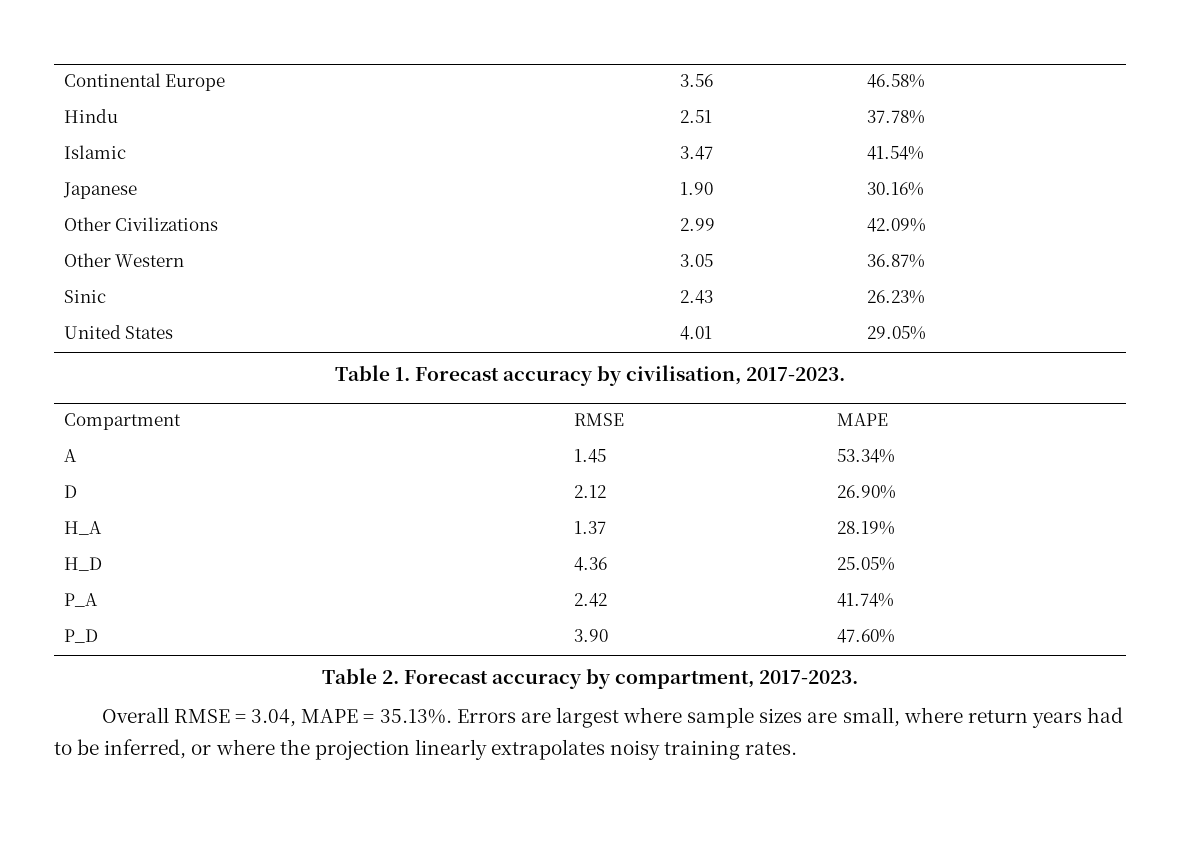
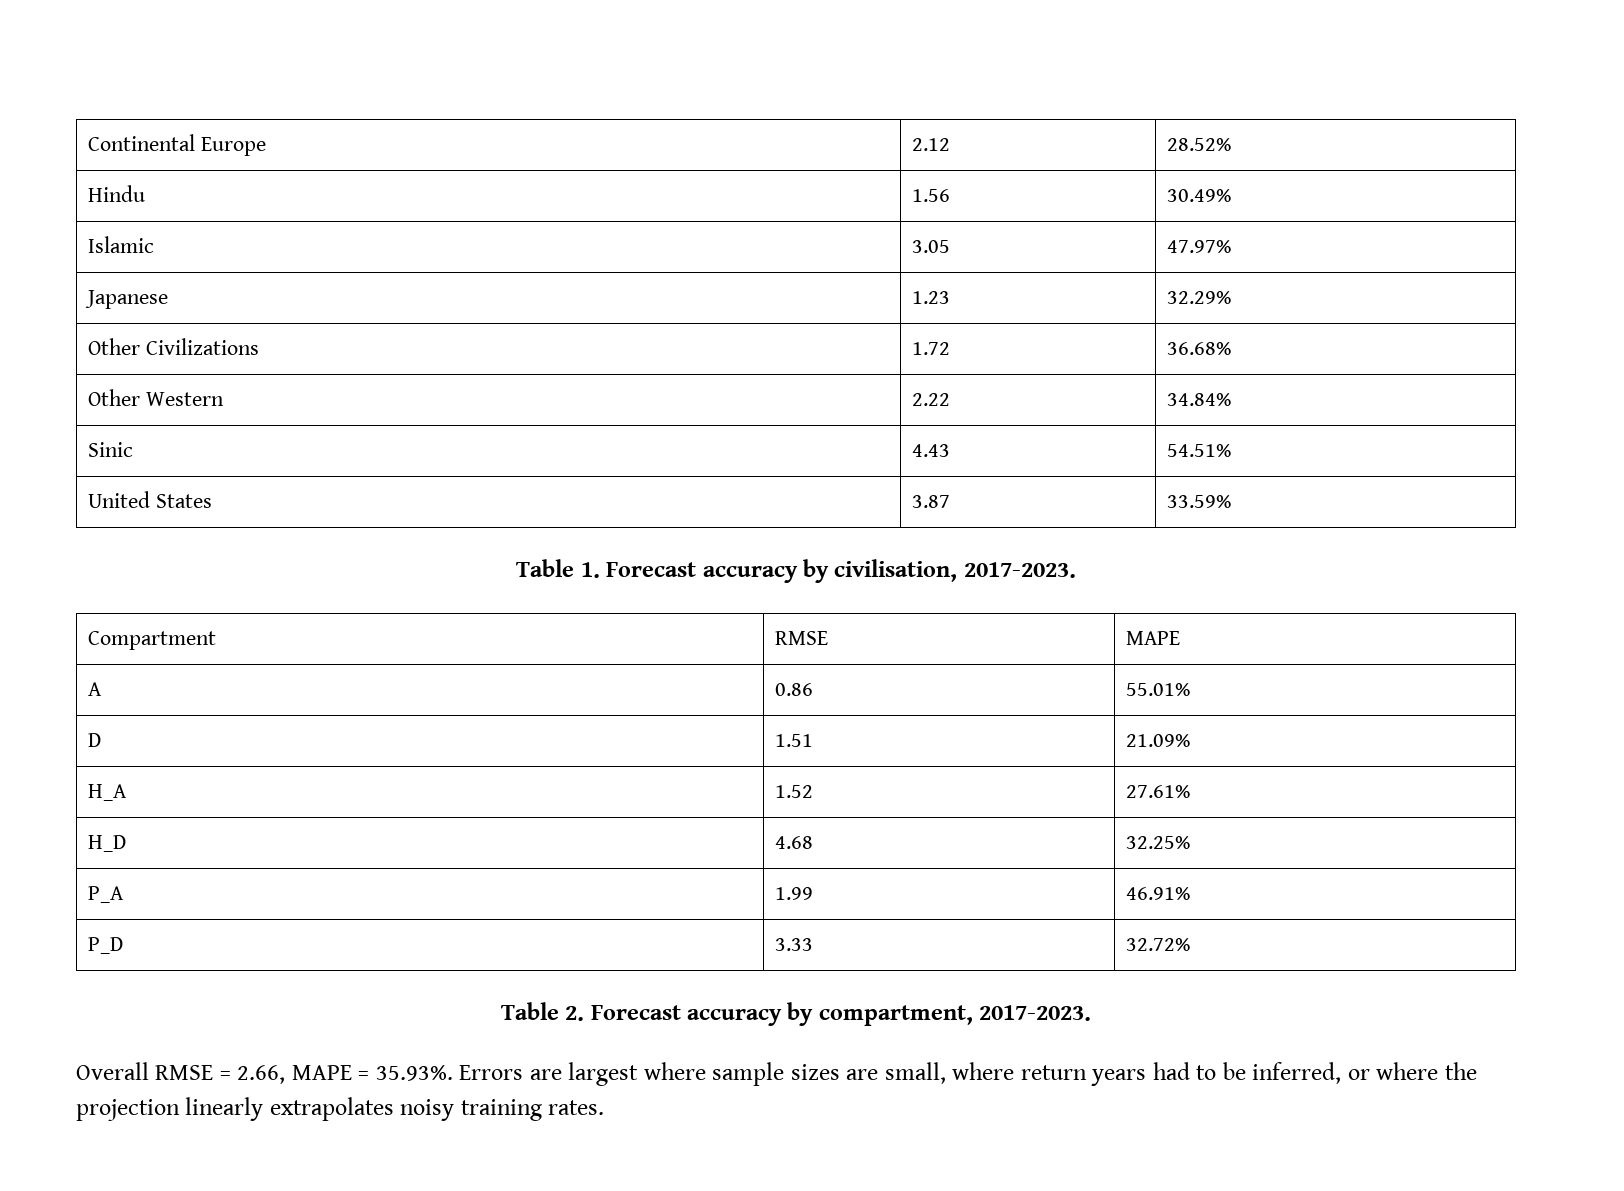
[679,74,713,87] [866,74,925,88] 3.56 | 46.58% -> [912,138,951,151] [1167,138,1232,151] 2.12 | 28.52%
[679,110,712,123] [866,110,925,124] 2.51 | 37.78% -> [912,189,951,202] [1167,189,1232,202] 1.56 | 30.49%
[679,146,713,160] [866,146,924,160] 3.47 | 41.54% -> [912,240,951,253] [1167,240,1232,253] 3.05 | 47.97%
[679,182,713,195] [866,182,924,196] 1.90 | 30.16% -> [912,291,951,304] [1167,291,1232,304] 1.23 | 32.29%
[679,218,715,231] [866,218,926,232] 2.99 | 42.09% -> [912,342,951,355] [1167,342,1232,355] 1.72 | 36.68%
[679,254,713,267] [866,254,925,268] 3.05 | 36.87% -> [912,393,951,406] [1167,393,1232,406] 2.22 | 34.84%
[679,290,713,304] [866,290,925,304] 2.43 | 26.23% -> [912,444,951,457] [1167,444,1232,457] 4.43 | 54.51%
[679,326,712,340] [866,326,926,340] 4.01 | 29.05% -> [912,495,951,508] [1167,495,1232,508] 3.87 | 33.59%
[573,449,606,463] [836,449,895,463] 1.45 | 53.34% -> [775,683,814,696] [1126,683,1191,696] 0.86 | 55.01%
[573,485,606,498] [836,485,896,499] 2.12 | 26.90% -> [775,734,814,747] [1126,734,1191,747] 1.51 | 21.09%
[573,521,606,534] [836,521,895,535] 1.37 | 28.19% -> [775,785,814,798] [1126,785,1191,798] 1.52 | 27.61%
[573,557,607,571] [836,557,895,571] 4.36 | 25.05% -> [775,836,814,849] [1126,836,1191,849] 4.68 | 32.25%
[573,593,607,607] [836,593,894,607] 2.42 | 41.74% -> [775,887,814,900] [1126,887,1191,900] 1.99 | 46.91%
[573,629,608,642] [836,629,895,643] 3.90 | 47.60% -> [775,938,814,951] [1126,938,1191,951] 3.33 | 32.72%
[251,709,297,727] 3.04, -> [237,1065,286,1084] 2.66,
[379,709,452,724] 35.13%. -> [375,1065,453,1081] 35.93%.

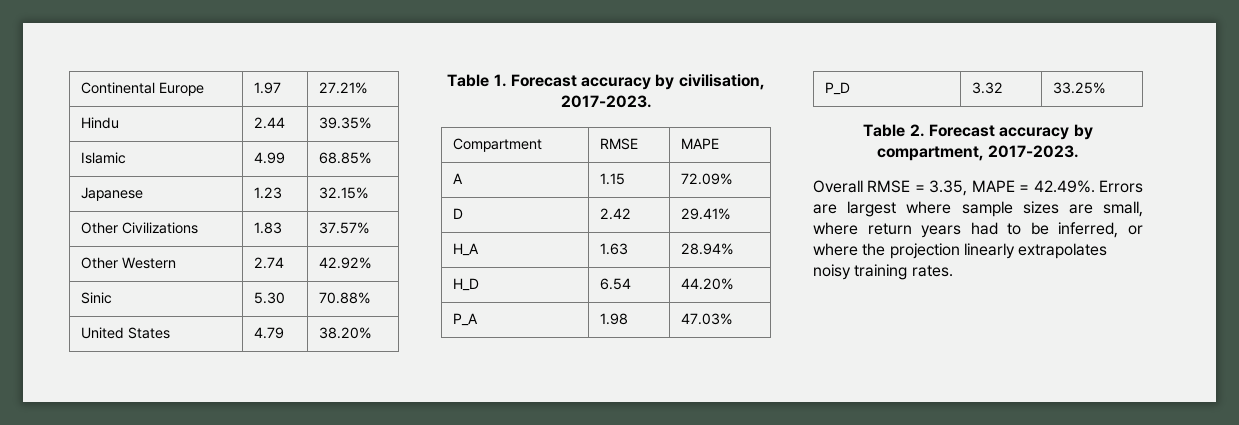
[912,138,951,151] [1167,138,1232,151] 2.12 | 28.52% -> [253,82,281,94] [318,82,368,94] 1.97 | 27.21%
[912,189,951,202] [1167,189,1232,202] 1.56 | 30.49% -> [253,117,285,129] [318,117,372,129] 2.44 | 39.35%
[912,240,951,253] [1167,240,1232,253] 3.05 | 47.97% -> [253,152,285,164] [318,152,372,164] 4.99 | 68.85%
[1167,291,1232,304] 32.29% -> [318,187,369,199] 32.15%
[912,342,951,355] [1167,342,1232,355] 1.72 | 36.68% -> [253,222,282,234] [318,222,370,234] 1.83 | 37.57%
[912,393,951,406] [1167,393,1232,406] 2.22 | 34.84% -> [253,257,284,269] [318,257,372,269] 2.74 | 42.92%
[912,444,951,457] [1167,444,1232,457] 4.43 | 54.51% -> [253,292,285,304] [318,292,371,304] 5.30 | 70.88%
[912,495,951,508] [1167,495,1232,508] 3.87 | 33.59% -> [253,327,284,339] [318,327,372,339] 4.79 | 38.20%
[775,683,814,696] [1126,683,1191,696] 0.86 | 55.01% -> [599,173,625,185] [680,173,733,185] 1.15 | 72.09%
[775,734,814,747] [1126,734,1191,747] 1.51 | 21.09% -> [599,208,631,220] [680,208,731,220] 2.42 | 29.41%
[775,785,814,798] [1126,785,1191,798] 1.52 | 27.61% -> [599,243,628,255] [680,243,734,255] 1.63 | 28.94%
[775,836,814,849] [1126,836,1191,849] 4.68 | 32.25% -> [599,278,631,290] [680,278,734,290] 6.54 | 44.20%
[775,887,814,900] [1126,887,1191,900] 1.99 | 46.91% -> [599,313,628,325] [680,313,733,325] 1.98 | 47.03%
[775,938,814,951] [1126,938,1191,951] 3.33 | 32.72% -> [971,82,1003,94] [1052,82,1106,94] 3.32 | 33.25%
[237,1065,286,1084] 2.66, -> [929,180,968,196] 3.35,
[375,1065,453,1081] 35.93%. -> [1033,180,1095,193] 42.49%.

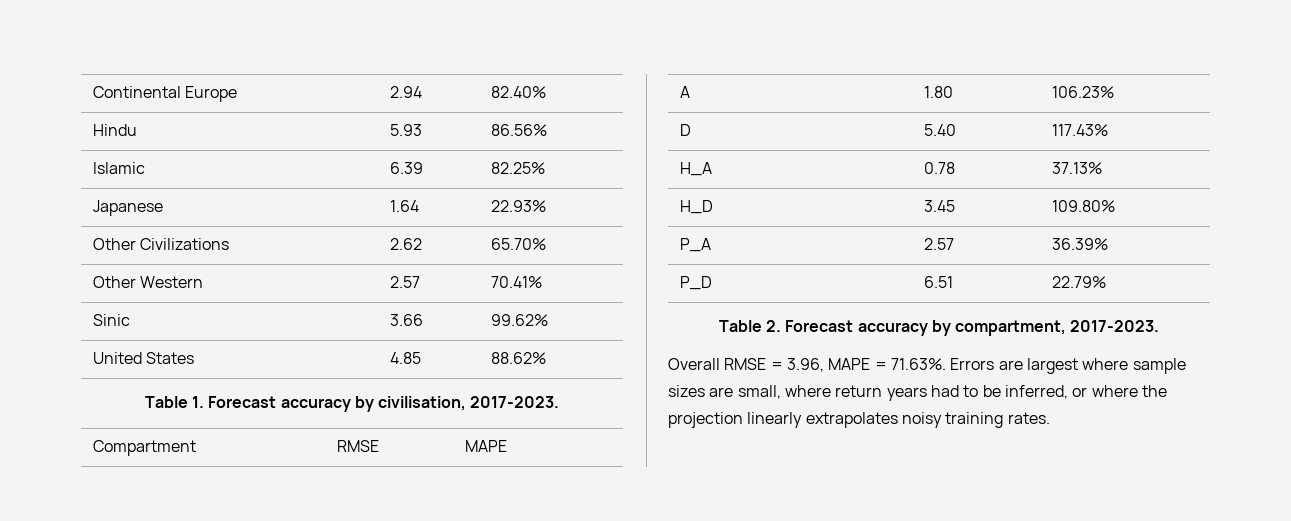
[253,82,281,94] [318,82,368,94] 1.97 | 27.21% -> [389,86,422,98] [490,86,546,98] 2.94 | 82.40%
[253,117,285,129] [318,117,372,129] 2.44 | 39.35% -> [389,124,422,136] [490,124,547,136] 5.93 | 86.56%
[253,152,285,164] [318,152,372,164] 4.99 | 68.85% -> [389,162,423,174] [490,162,545,174] 6.39 | 82.25%
[253,187,282,199] [318,187,369,199] 1.23 | 32.15% -> [389,200,419,212] [490,200,546,212] 1.64 | 22.93%
[253,222,282,234] [318,222,370,234] 1.83 | 37.57% -> [389,238,422,250] [490,238,546,250] 2.62 | 65.70%
[253,257,284,269] [318,257,372,269] 2.74 | 42.92% -> [389,276,420,288] [490,276,542,288] 2.57 | 70.41%
[253,292,285,304] [318,292,371,304] 5.30 | 70.88% -> [389,314,423,326] [490,314,548,326] 3.66 | 99.62%
[253,327,284,339] [318,327,372,339] 4.79 | 38.20% -> [389,352,421,364] [490,352,546,364] 4.85 | 88.62%
[599,173,625,185] [680,173,733,185] 1.15 | 72.09% -> [923,86,953,98] [1051,86,1114,98] 1.80 | 106.23%
[599,208,631,220] [680,208,731,220] 2.42 | 29.41% -> [923,124,956,136] [1051,124,1108,136] 5.40 | 117.43%
[599,243,628,255] [680,243,734,255] 1.63 | 28.94% -> [923,162,955,174] [1051,162,1102,174] 0.78 | 37.13%
[599,278,631,290] [680,278,734,290] 6.54 | 44.20% -> [923,200,955,212] [1051,200,1115,212] 3.45 | 109.80%
[599,313,628,325] [680,313,733,325] 1.98 | 47.03% -> [923,238,954,250] [1051,238,1108,250] 2.57 | 36.39%
[971,82,1003,94] [1052,82,1106,94] 3.32 | 33.25% -> [923,276,953,288] [1051,276,1106,288] 6.51 | 22.79%
[929,180,968,196] 3.35, -> [786,358,824,372] 3.96,
[1033,180,1095,193] 42.49%. -> [890,358,946,370] 71.63%.

